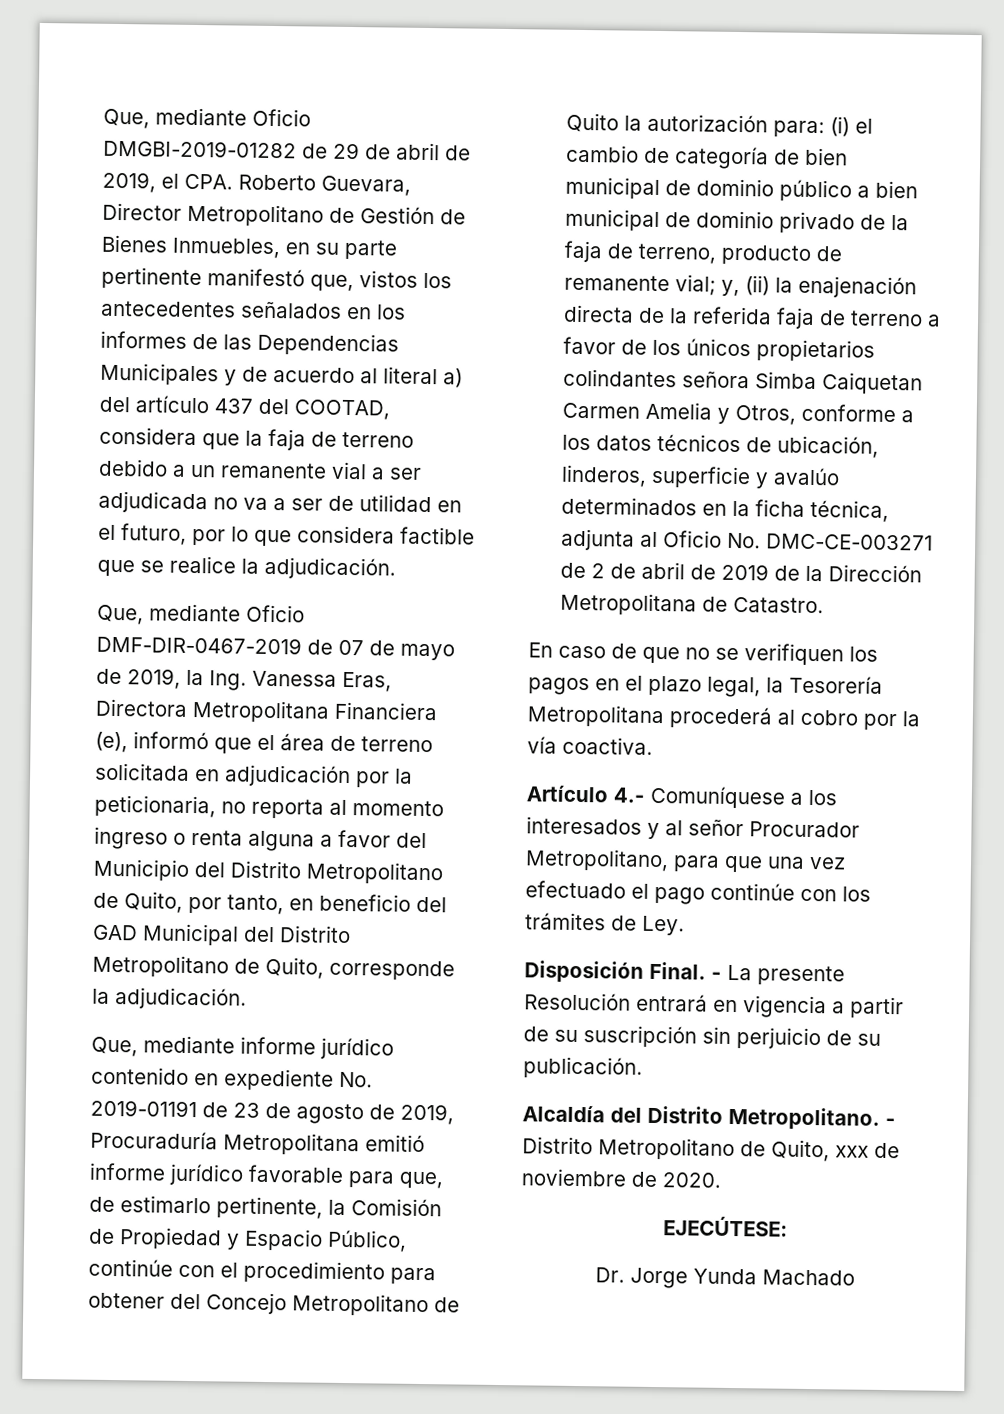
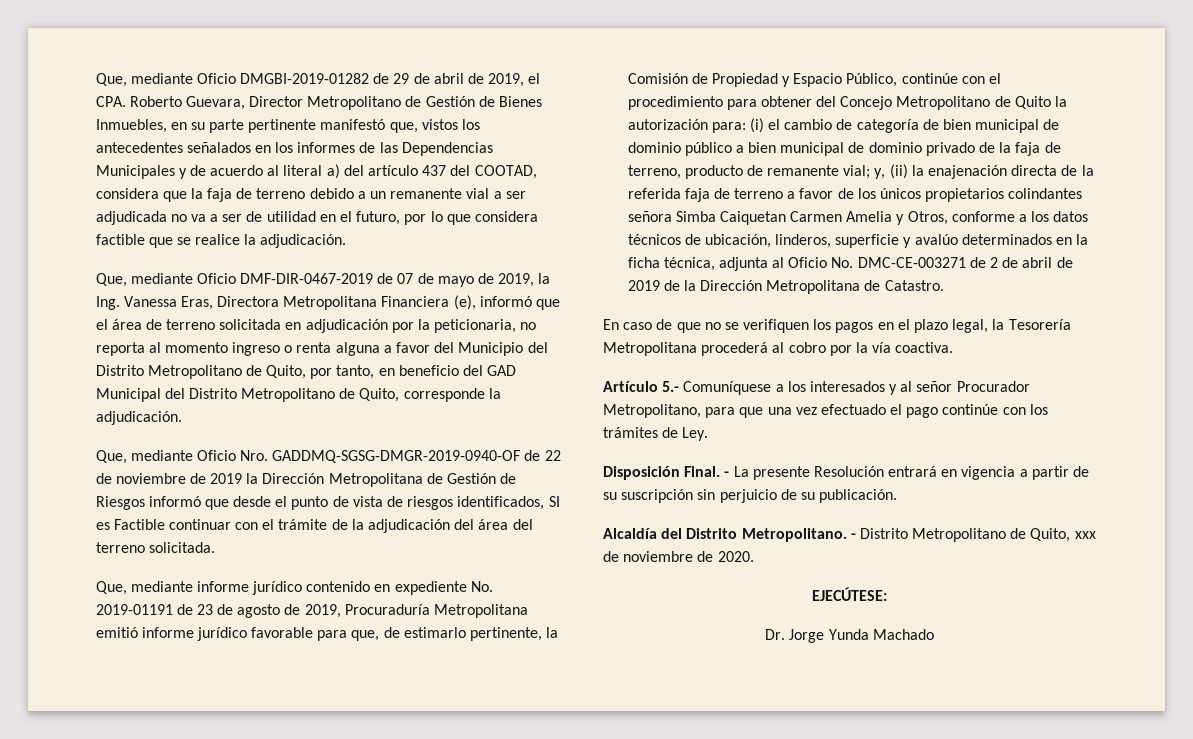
(247, 998) none -> [95,450,561,464] [95,473,517,487] [95,496,560,510] [95,519,533,533] [95,542,215,553] // Que, mediante Oficio Nro. GADDMQ-SGSG-DMGR-2019-0940-OF de 22 de noviembre de 2019 la Dirección Metropolitana de Gestión de Riesgos informó que desde el punto de vista de riesgos identificados, SI es Factible continuar con el trámite de la adjudicación del área del terreno solicitada.
[613,787,645,803] 4.- -> [662,381,680,392] 5.-

